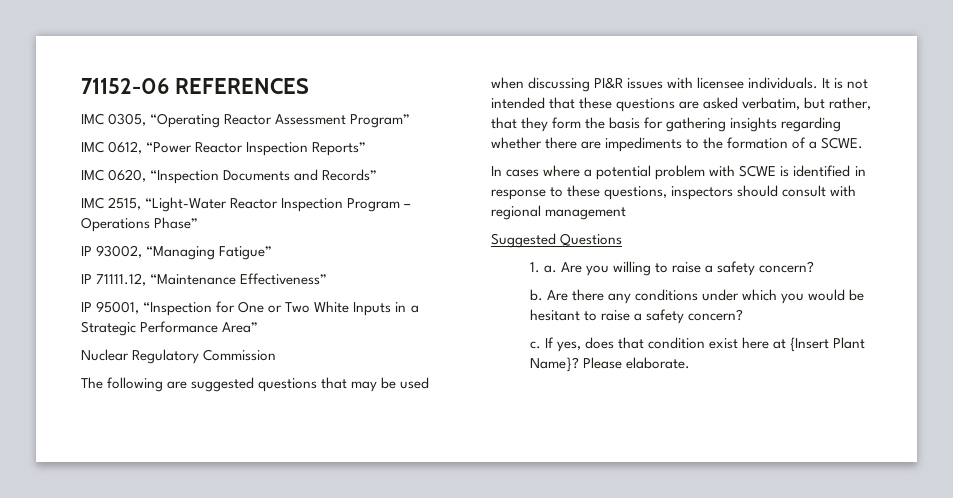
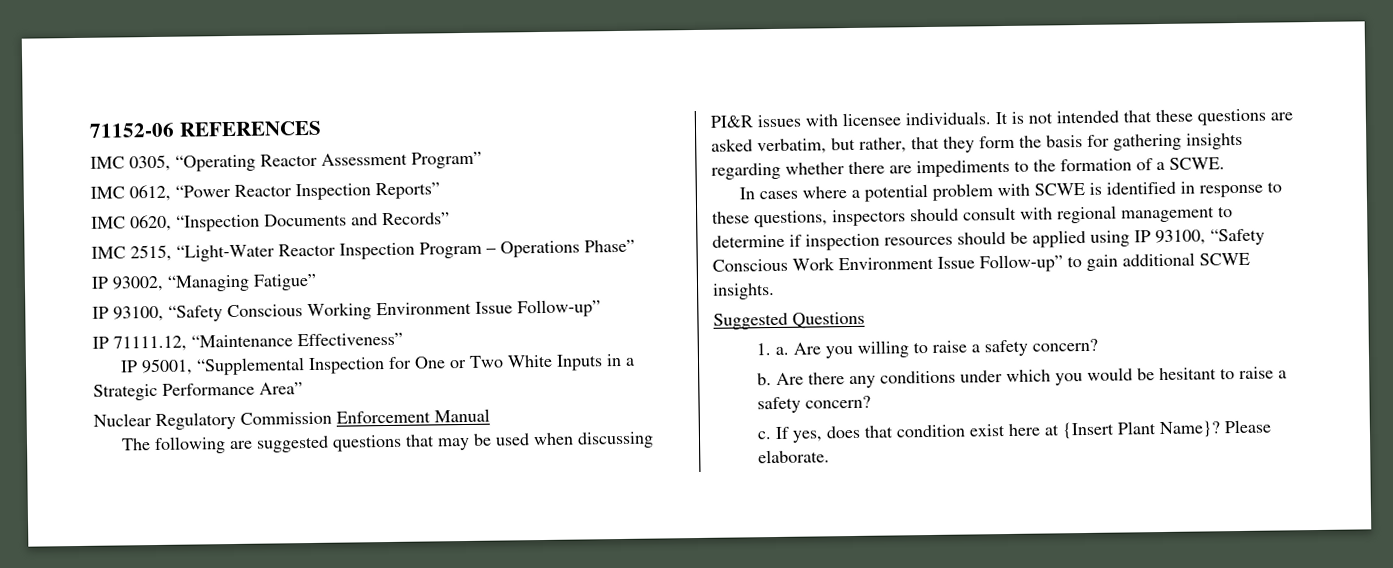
(273, 253) none -> [92,299,601,322] // IP 93100, “Safety Conscious Working Environment Issue Follow-up”
[143,302,213,316] “Inspection -> [195,357,385,376] “Supplemental Inspection
(277, 355) none -> [336,408,490,424] Enforcement Manual
(627, 213) none -> [1218,206,1233,218] [712,228,1265,251] [712,252,1250,273] [712,282,775,300] to determine if inspection resources should be applied using IP 93100, “Safety Conscious Work Environment Issue Follow-up” to gain additional SCWE insights.

